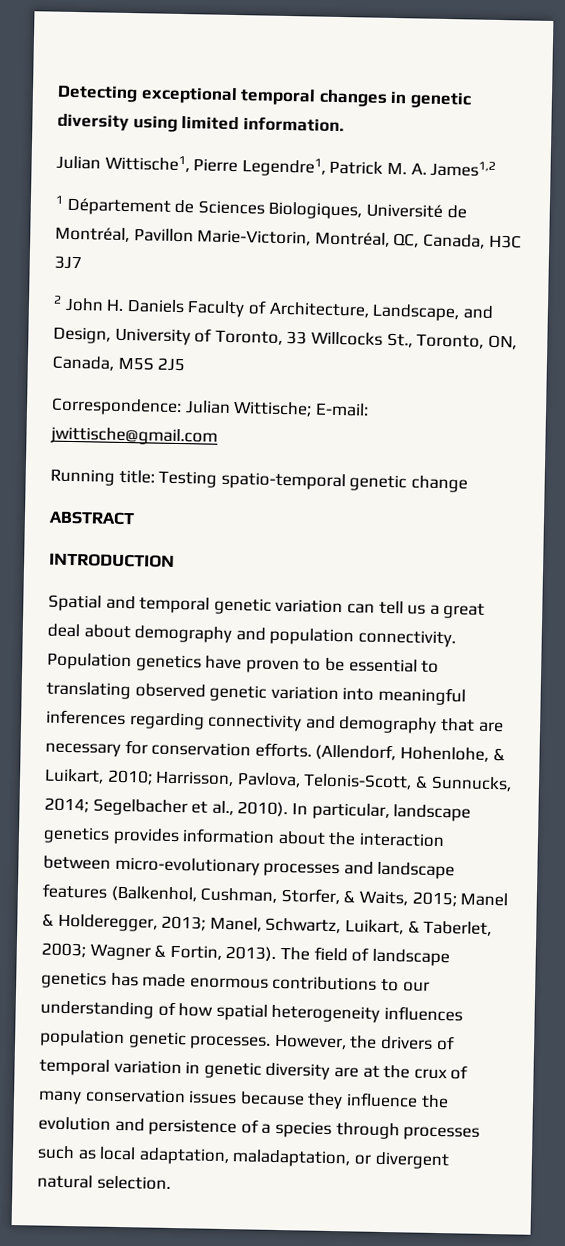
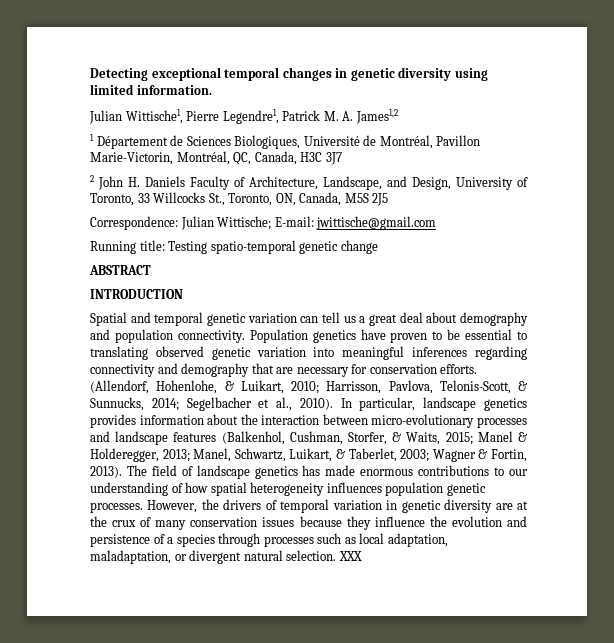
(171, 1182) none -> [338,551,362,561] XXX

